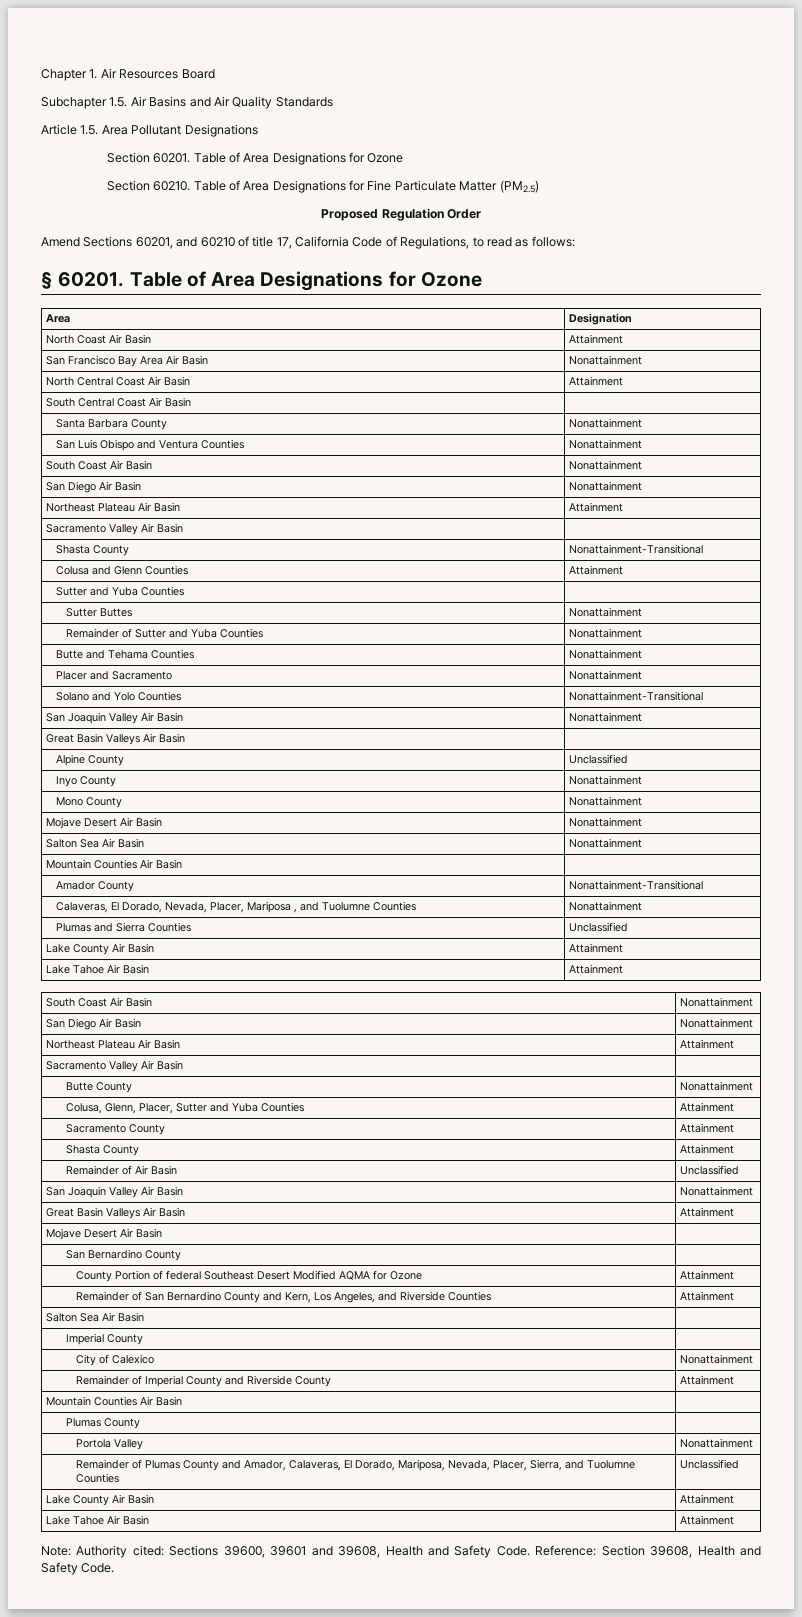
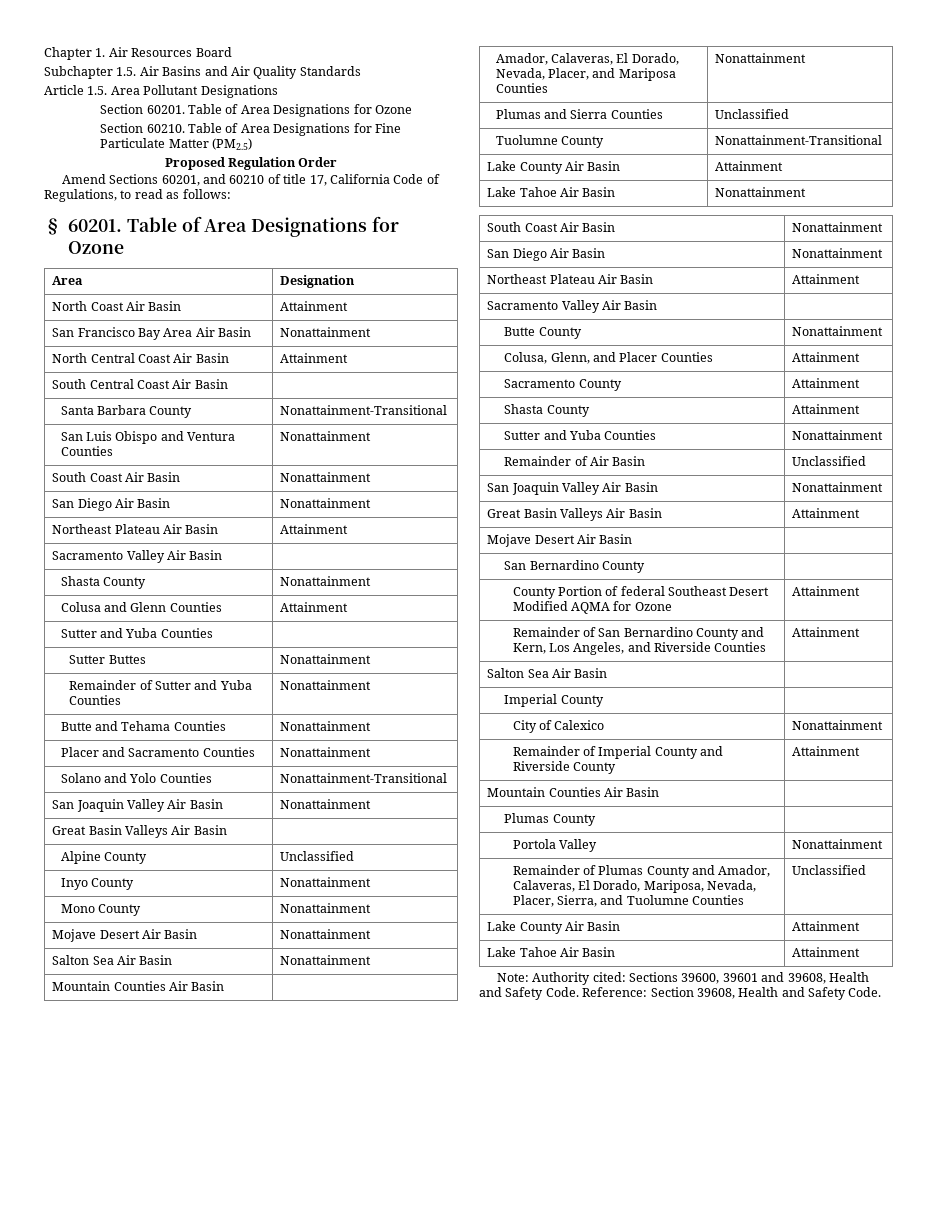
[569,418,643,428] Nonattainment -> [280,405,448,415] Nonattainment-Transitional
[569,544,704,554] Nonattainment-Transitional -> [280,576,372,586] Nonattainment
(173, 675) none -> [202,747,255,757] Counties
[56,881,135,892] [569,880,704,890] Amador County | Nonattainment-Transitional // -> [495,53,548,65] Amador,
[247,901,371,913] Mariposa , and Tuolumne -> [592,68,676,81] and Mariposa
[46,943,155,955] [569,943,624,953] [46,964,150,974] [569,964,624,974] // Lake County Air Basin | Attainment // Lake Tahoe Air Basin | Attainment -> [495,135,605,148] [715,135,883,145] [487,161,621,174] [715,161,784,171] [487,187,616,197] [715,187,807,197] // Tuolumne County | Nonattainment-Transitional // Lake County Air Basin | Attainment // Lake Tahoe Air Basin | Nonattainment
[139,1103,259,1114] Placer, Sutter and Yuba -> [592,352,658,362] and Placer
(735, 1149) none -> [504,430,657,440] [792,430,884,440] // Sutter and Yuba Counties | Nonattainment

